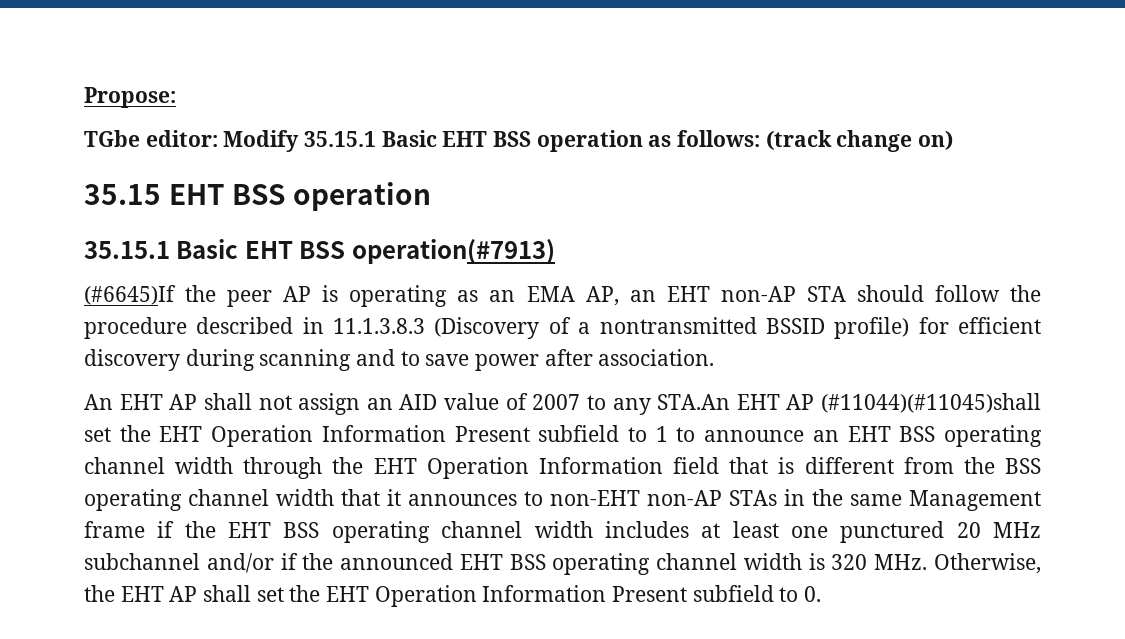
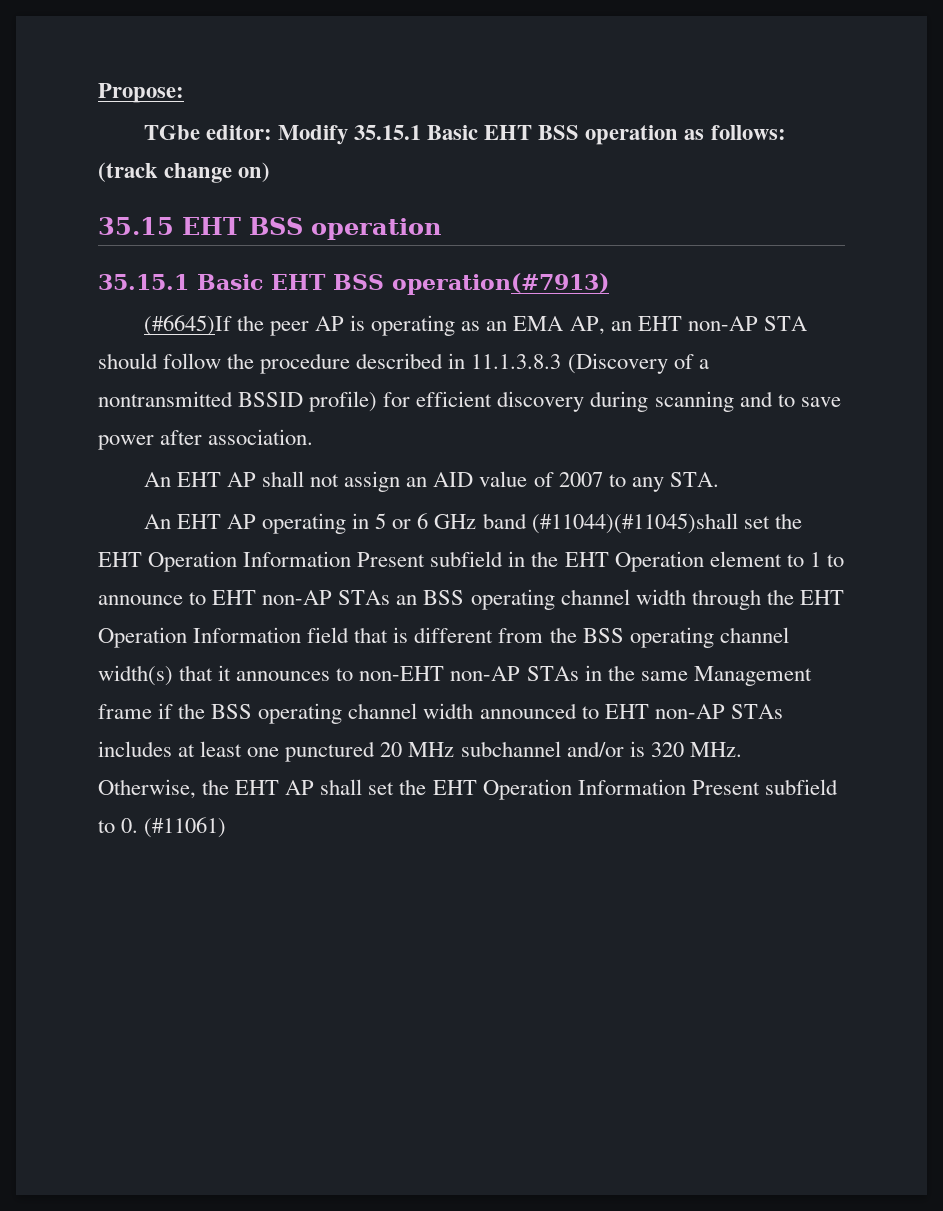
[657,394,815,410] STA.An EHT AP -> [669,472,719,487] [143,513,527,534] STA. // An EHT AP operating in 5 or 6 GHz band
[628,426,891,442] to 1 to announce an EHT -> [508,551,844,572] [98,590,418,605] in the EHT Operation element to 1 to announce to EHT non-AP STAs an
[276,489,334,506] width -> [98,665,173,686] width(s)
[228,521,593,543] EHT BSS operating channel width -> [211,703,783,724] BSS operating channel width announced to EHT non-AP STAs
[280,553,802,575] if the announced EHT BSS operating channel width -> (624, 749) none
(822, 594) none -> [144,817,227,838] (#11061)

